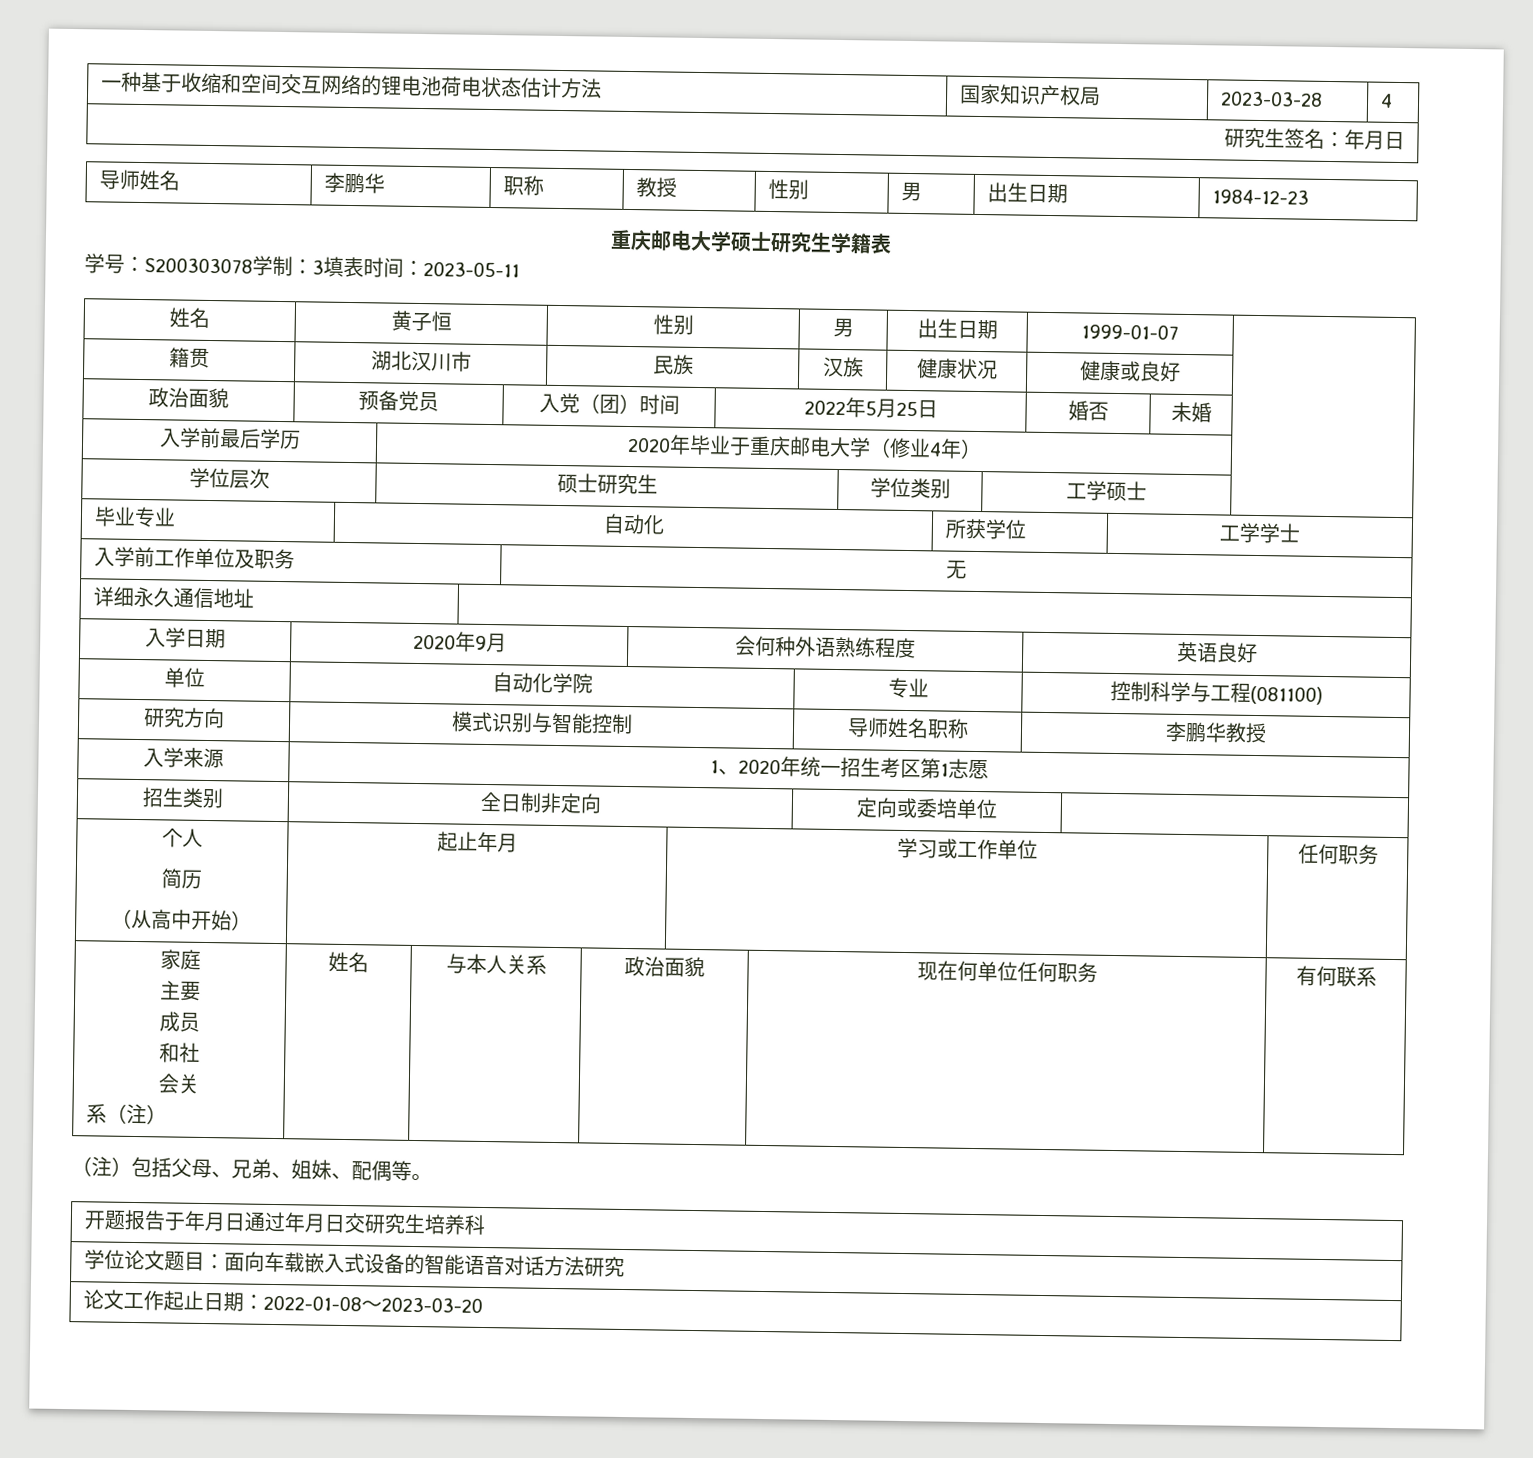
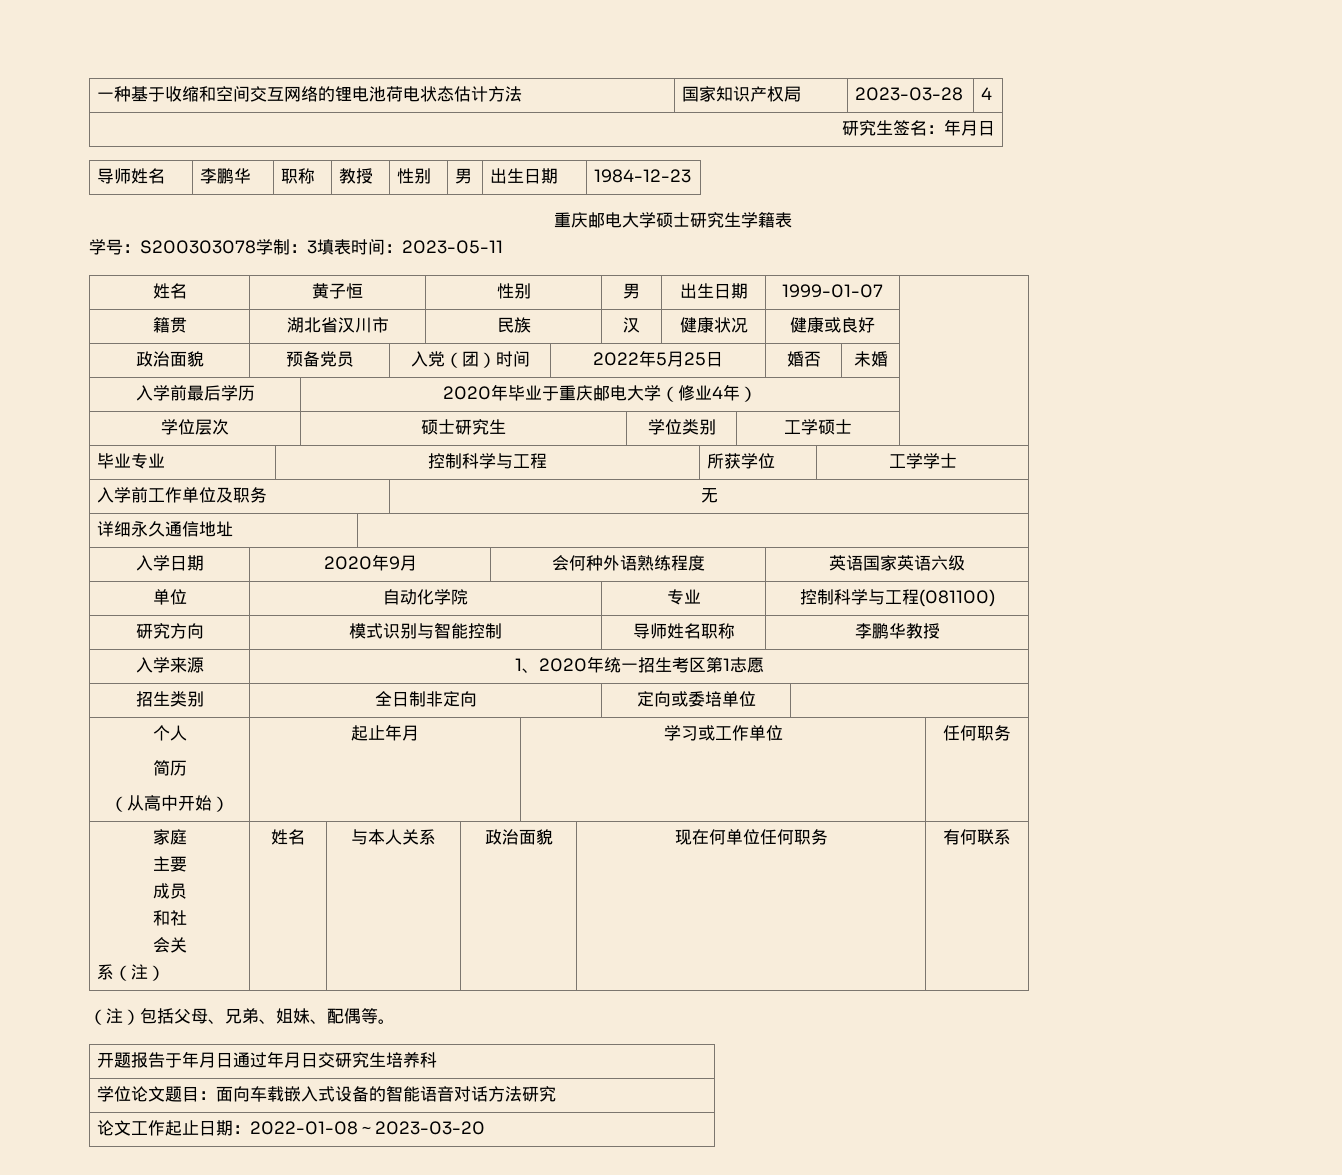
(412, 360) none -> [320,317,338,333] 省
[842,357,864,378] 族 -> (640, 325) none
[602,513,665,535] 自动化 -> [428,453,547,469] 控制科学与工程
[1215,642,1258,664] 良好 -> [863,555,965,571] 国家英语六级

